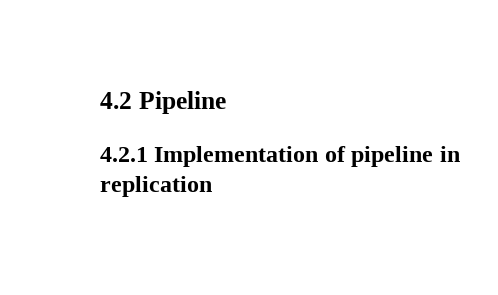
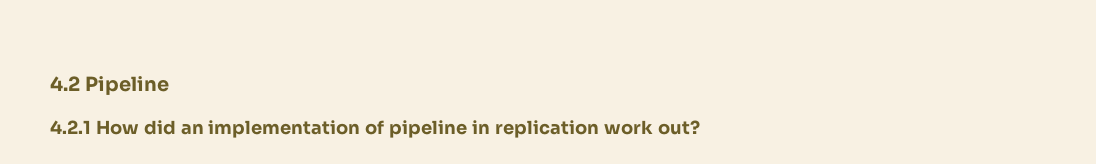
[154,146,319,167] Implementation -> [95,120,361,138] How did an implementation
(212, 186) none -> [603,120,700,135] work out?

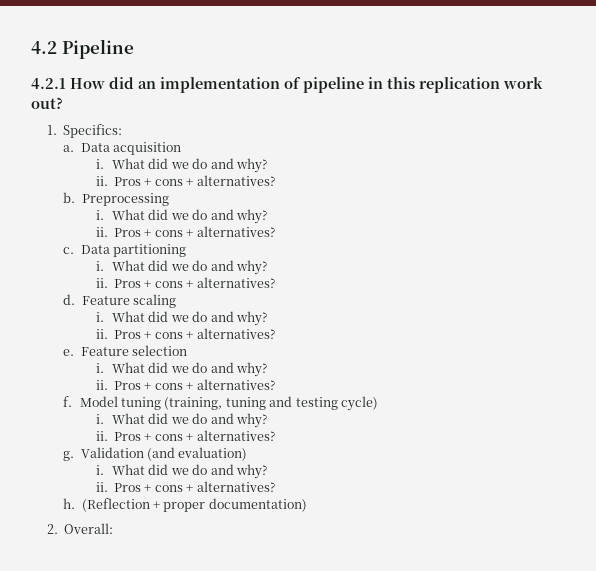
(491, 127) none -> [387,77,415,89] this
(700, 127) none -> [47,124,123,138] [63,142,182,155] [95,158,267,173] [95,175,275,186] [63,192,169,206] [95,209,267,224] [95,226,275,237] [63,244,187,257] [95,260,267,275] [95,277,275,288] [63,294,177,308] [95,311,267,326] [95,328,275,339] [63,345,188,356] [95,362,267,377] [95,379,275,390] [63,396,378,411] [95,413,267,428] [95,430,275,441] [63,447,248,461] [95,464,267,479] [95,481,275,492] [63,498,307,512] [47,523,114,534] // 1. Specifics: // a. Data acquisition // i. What did we do and why? // ii. Pros + cons + alternatives? // b. Preprocessing // i. What did we do and why? // ii. Pros + cons + alternatives? // c. Data partitioning // i. What did we do and why? // ii. Pros + cons + alternatives? // d. Feature scaling // i. What did we do and why? // ii. Pros + cons + alternatives? // e. Feature selection // i. What did we do and why? // ii. Pros + cons + alternatives? // f. Model tuning (training, tuning and testing cycle) // i. What did we do and why? // ii. Pros + cons + alternatives? // g. Validation (and evaluation) // i. What did we do and why? // ii. Pros + cons + alternatives? // h. (Reflection + proper documentation) // 2. Overall:

